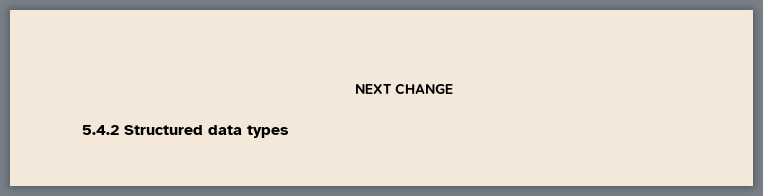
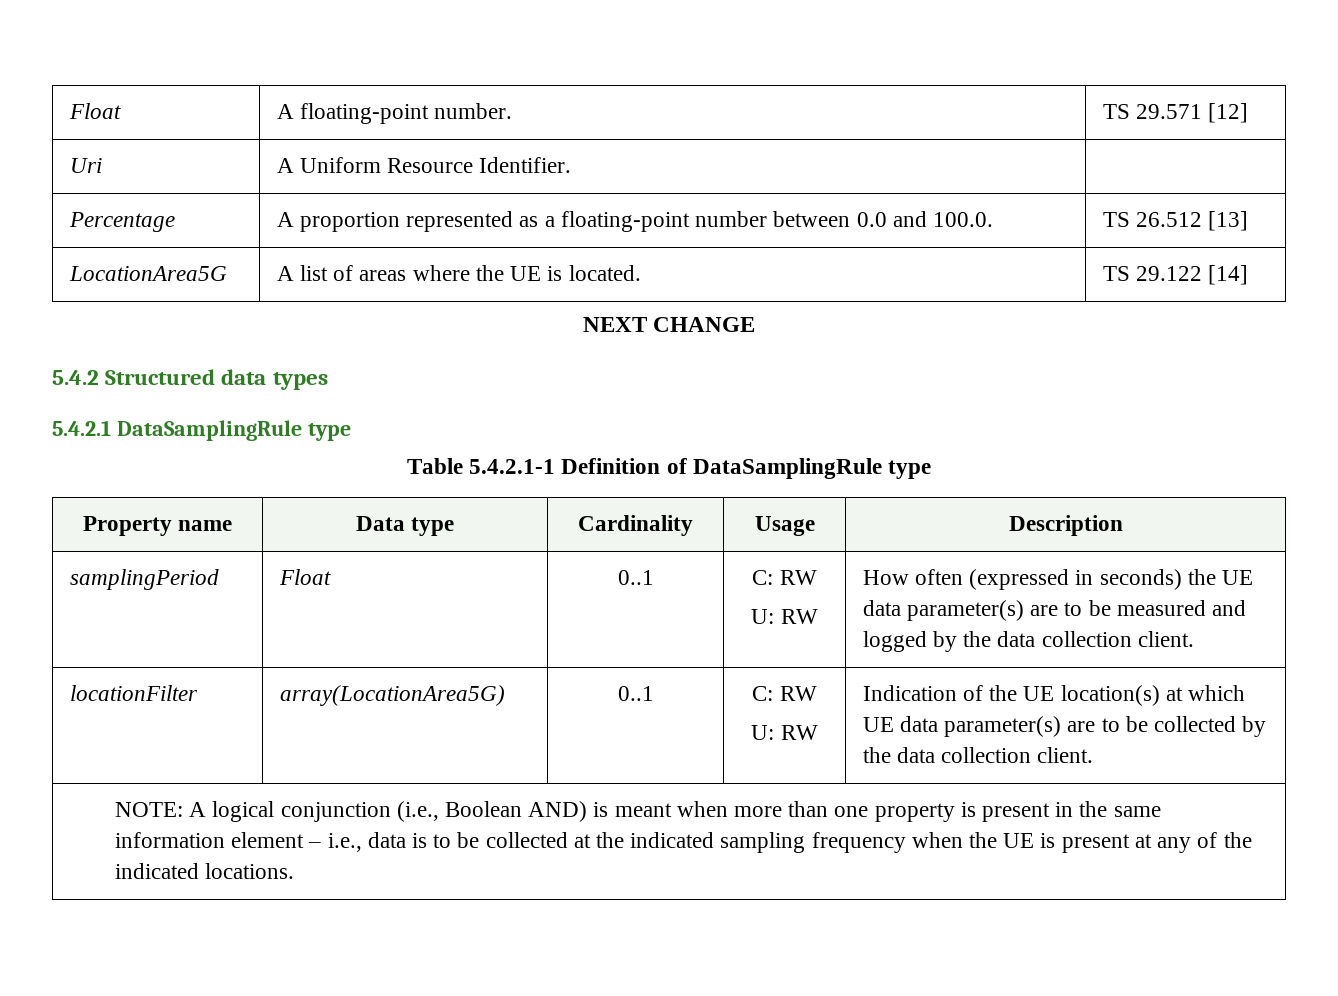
(354, 89) none -> [68,103,121,119] [276,103,513,124] [1102,103,1249,123] [69,158,102,173] [276,157,572,173] [68,212,175,232] [276,211,993,232] [1102,211,1249,231] [68,266,227,281] [276,265,641,281] [1102,265,1249,285] Float | A floating-point number. | TS 29.571 [12] // Uri | A Uniform Resource Identifier. | // Percentage | A proportion represented as a floating-point number between 0.0 and 100.0. | TS 26.512 [13] // LocationArea5G | A list of areas where the UE is located. | TS 29.122 [14] //
(289, 131) none -> [52,420,351,441] [406,458,932,479] [82,516,233,536] [355,516,455,536] [578,515,693,536] [754,516,815,536] [1008,515,1123,536] [69,569,219,590] [278,569,331,585] [617,570,654,585] [752,570,817,585] [751,609,818,624] [862,569,1254,590] [862,600,1247,621] [862,631,1194,652] [69,685,198,701] [279,685,505,706] [617,686,654,701] [752,686,817,701] [751,725,818,740] [862,685,1246,706] [862,716,1267,737] [862,747,1094,763] [114,801,1161,822] [114,832,1252,853] [114,863,295,879] // 5.4.2.1 DataSamplingRule type // Table 5.4.2.1-1 Definition of DataSamplingRule type // Property name | Data type | Cardinality | Usage | Description // samplingPeriod | Float | 0..1 | C: RW // U: RW | How often (expressed in seconds) the UE data parameter(s) are to be measured and logged by the data collection client. // locationFilter | array(LocationArea5G) | 0..1 | C: RW // U: RW | Indication of the UE location(s) at which UE data parameter(s) are to be collected by the data collection client. // NOTE: A logical conjunction (i.e., Boolean AND) is meant when more than one property is present in the same information element – i.e., data is to be collected at the indicated sampling frequency when the UE is present at any of the indicated locations.

